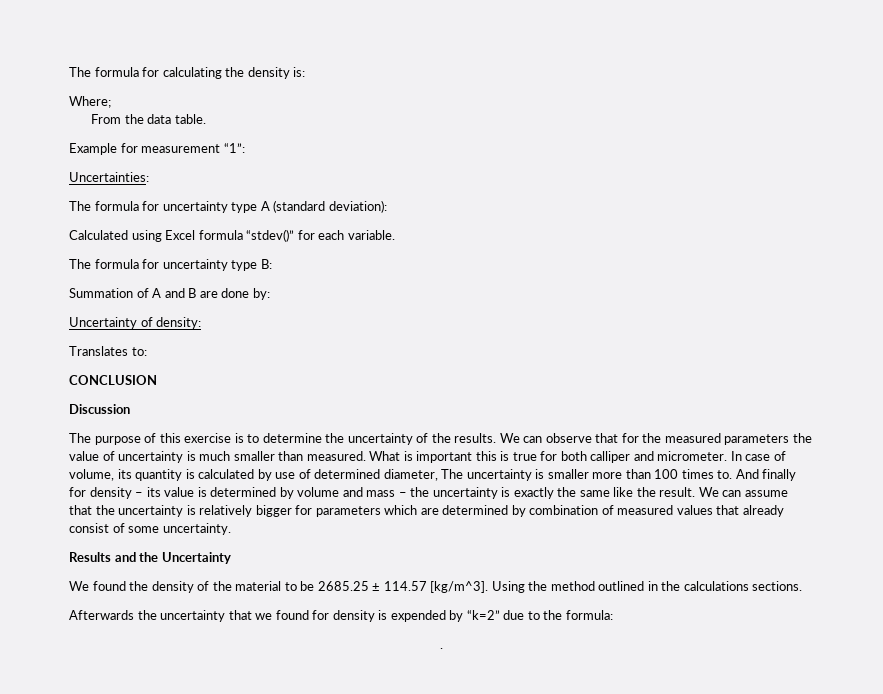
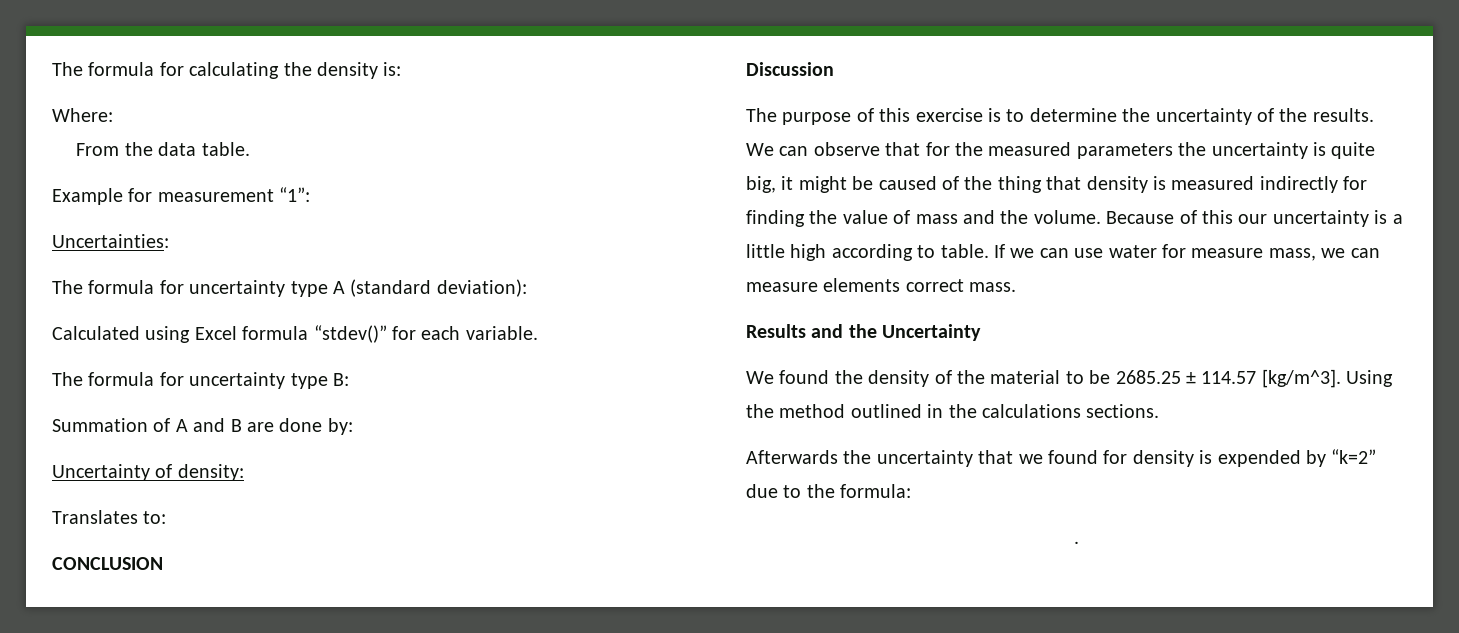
[69,96,111,108] Where; -> [52,108,113,122] Where:
[69,451,786,463] [69,469,797,481] [69,487,788,499] [69,505,784,517] [69,523,231,535] value of uncertainty is much smaller than measured. What is important this is true for both calliper and micrometer. In case of volume, its quantity is calculated by use of determined diameter, The uncertainty is smaller more than 100 times to. And finally for density – its value is determined by volume and mass – the uncertainty is exactly the same like the result. We can assume that the uncertainty is relatively bigger for parameters which are determined by combination of measured values that already consist of some uncertainty. -> [1211,142,1376,159] [746,176,1368,193] [746,210,1403,227] [746,244,1380,261] [746,278,1017,292] uncertainty is quite big, it might be caused of the thing that density is measured indirectly for finding the value of mass and the volume. Because of this our uncertainty is a little high according to table. If we can use water for measure mass, we can measure elements correct mass.

